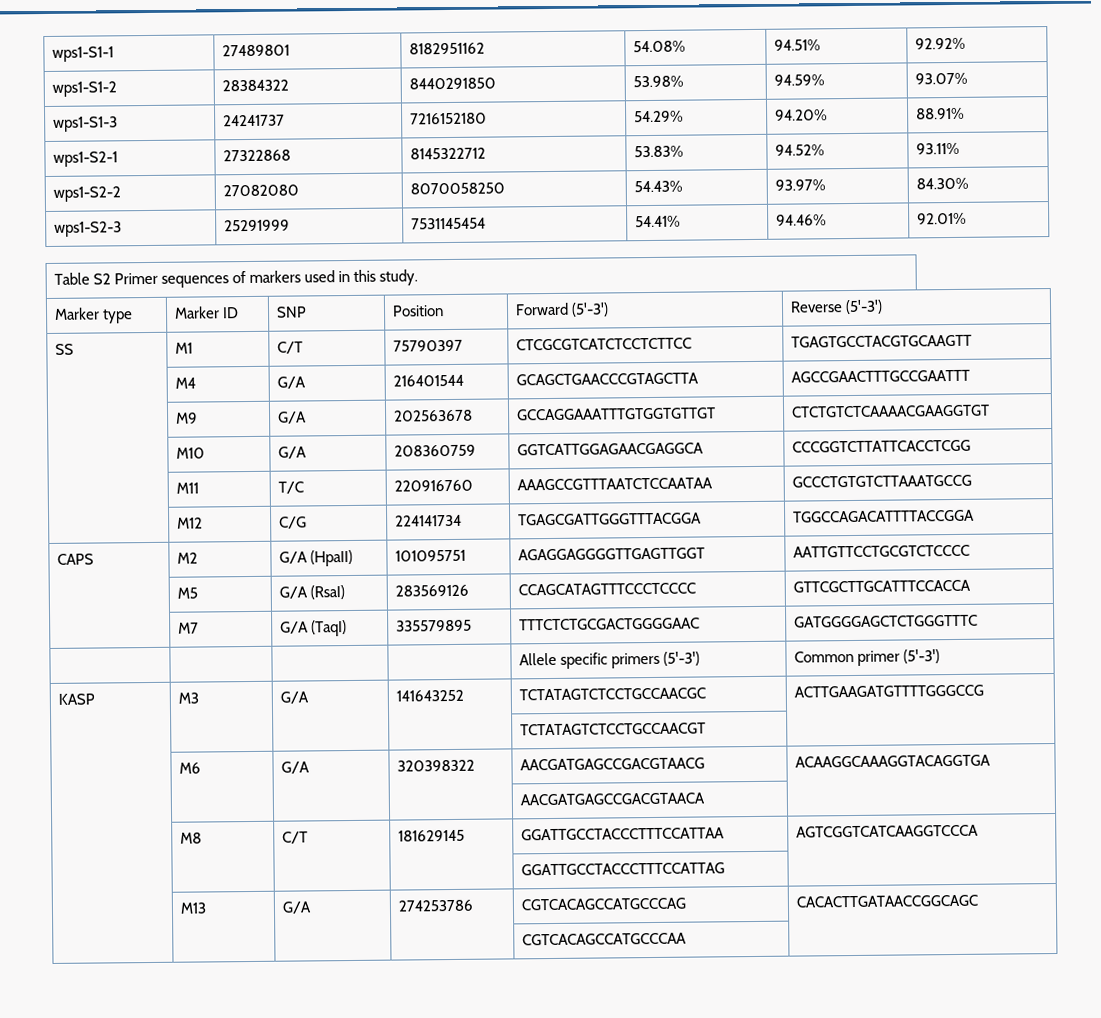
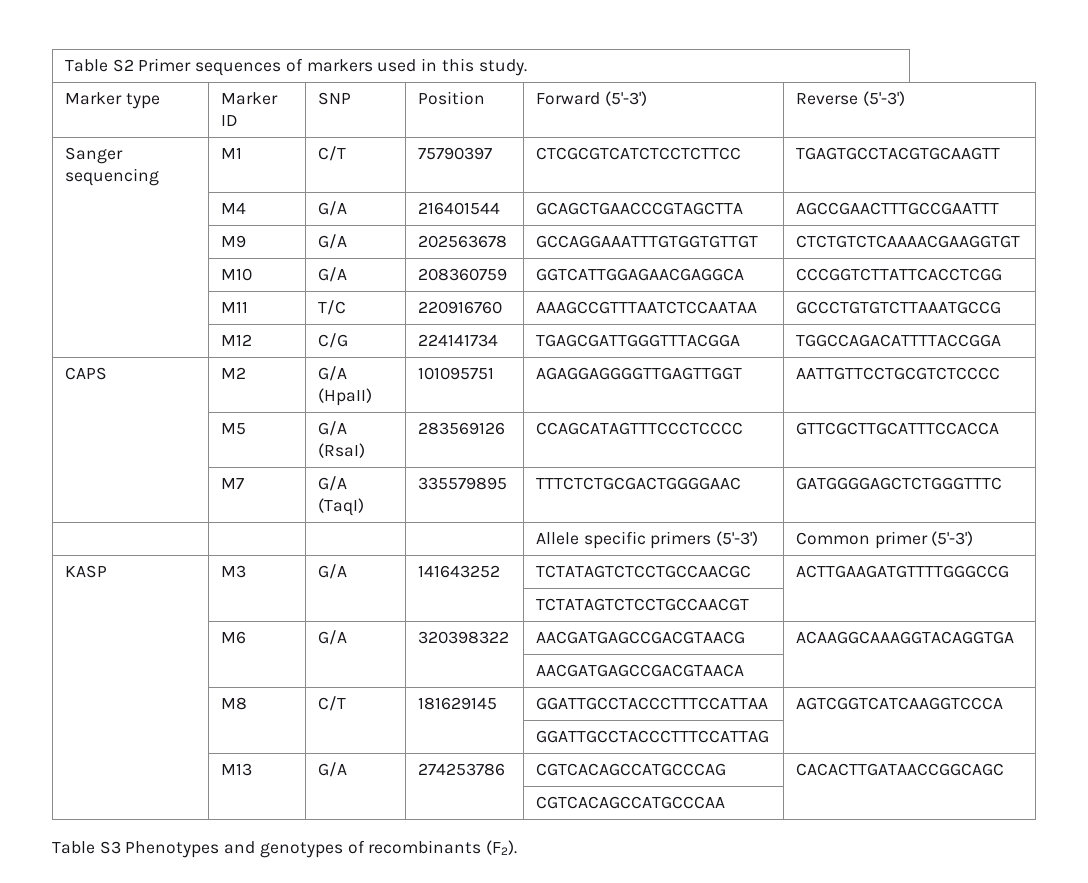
[51,46,114,62] [221,44,290,57] [408,42,485,55] [632,40,686,53] [773,39,821,51] [914,37,966,50] [51,81,117,97] [221,79,289,92] [408,77,496,90] [632,75,684,88] [773,74,825,86] [914,72,968,85] [52,116,118,132] [222,114,285,127] [409,112,487,125] [633,110,684,123] [774,109,828,121] [915,107,965,120] [52,151,118,167] [222,149,291,162] [409,147,486,160] [633,145,684,158] [774,144,825,156] [915,142,960,155] [52,186,121,202] [222,184,299,197] [409,182,505,195] [633,180,683,193] [774,179,826,191] [915,177,969,190] [53,221,122,237] [223,219,290,232] [410,217,486,230] [634,215,681,228] [775,214,827,226] [916,212,967,225] wps1-S1-1 | 27489801 | 8182951162 | 54.08% | 94.51% | 92.92% // wps1-S1-2 | 28384322 | 8440291850 | 53.98% | 94.59% | 93.07% // wps1-S1-3 | 24241737 | 7216152180 | 54.29% | 94.20% | 88.91% // wps1-S2-1 | 27322868 | 8145322712 | 53.83% | 94.52% | 93.11% // wps1-S2-2 | 27082080 | 8070058250 | 54.43% | 93.97% | 84.30% // wps1-S2-3 | 25291999 | 7531145454 | 54.41% | 94.46% | 92.01% // -> (65, 65) none
[54,343,74,355] SS -> [65,147,124,164] [65,168,160,186] Sanger sequencing
(687, 939) none -> [52,840,518,858] // Table S3 Phenotypes and genotypes of recombinants (F2).

